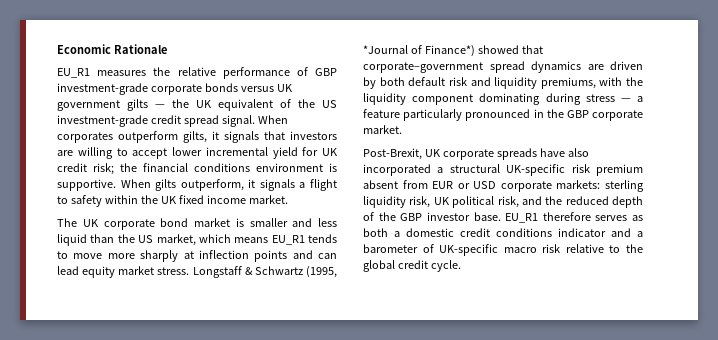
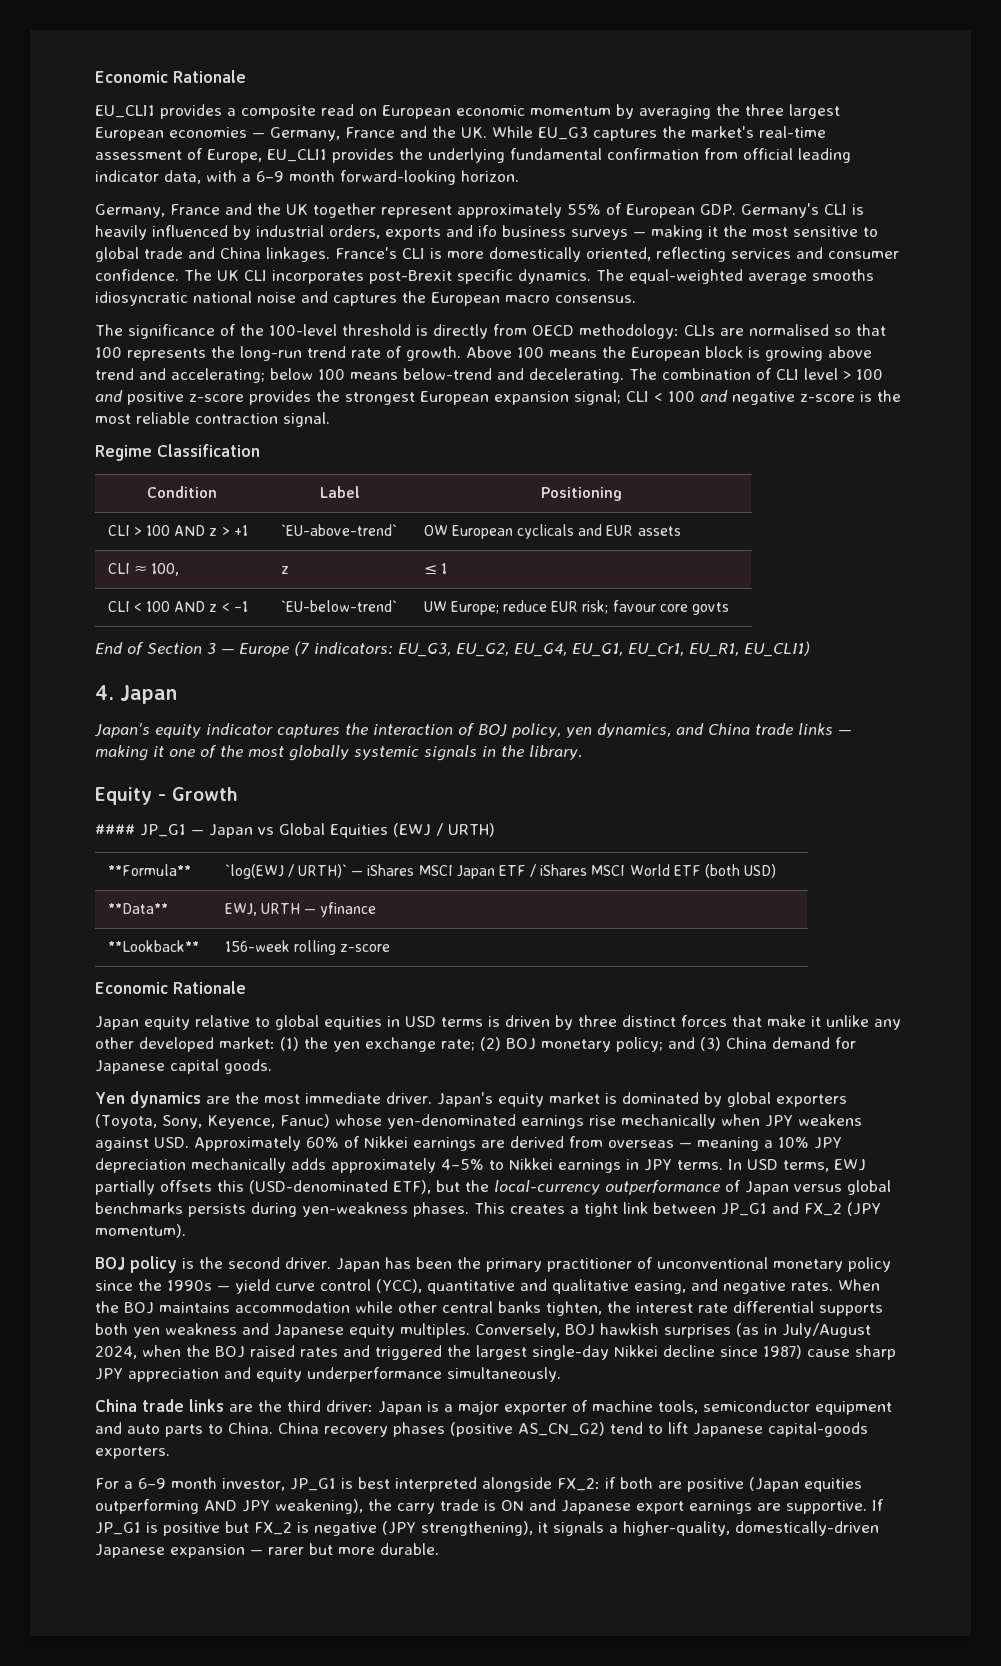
[57,44,167,54] [57,67,337,79] [57,83,293,95] [57,99,337,111] [57,115,288,127] [57,131,337,143] [57,147,338,159] [57,163,337,175] [57,179,337,191] [57,195,288,207] [57,218,337,230] [57,234,337,246] [57,250,337,262] [57,266,337,278] [363,45,543,57] [363,61,643,73] [363,77,643,89] [363,93,643,105] [363,109,643,121] [363,125,402,134] [363,148,589,160] [363,164,643,176] [363,180,644,192] [363,196,643,208] [363,212,643,223] [363,228,643,237] [363,244,643,256] [363,260,461,272] Economic Rationale // EU_R1 measures the relative performance of GBP investment-grade corporate bonds versus UK government gilts — the UK equivalent of the US investment-grade credit spread signal. When corporates outperform gilts, it signals that investors are willing to accept lower incremental yield for UK credit risk; the financial conditions environment is supportive. When gilts outperform, it signals a flight to safety within the UK fixed income market. // The UK corporate bond market is smaller and less liquid than the US market, which means EU_R1 tends to move more sharply at inflection points and can lead equity market stress. Longstaff & Schwartz (1995, *Journal of Finance*) showed that corporate–government spread dynamics are driven by both default risk and liquidity premiums, with the liquidity component dominating during stress — a feature particularly pronounced in the GBP corporate market. // Post-Brexit, UK corporate spreads have also incorporated a structural UK-specific risk premium absent from EUR or USD corporate markets: sterling liquidity risk, UK political risk, and the reduced depth of the GBP investor base. EU_R1 therefore serves as both a domestic credit conditions indicator and a barometer of UK-specific macro risk relative to the global credit cycle. -> [95,70,246,83] [95,104,840,119] [95,126,826,141] [95,148,851,163] [95,170,519,185] [95,203,864,218] [95,225,878,240] [95,247,899,262] [95,269,874,284] [95,291,636,306] [95,324,886,339] [95,346,872,361] [95,368,883,383] [95,390,901,405] [95,412,330,427] [95,444,260,461] [147,486,217,498] [320,486,360,498] [541,487,622,501] [107,525,248,536] [280,524,397,536] [423,524,681,539] [107,563,180,576] [280,566,289,574] [423,563,447,574] [107,601,248,612] [280,600,397,612] [423,600,729,615] [95,641,810,657] [95,685,177,704] [94,723,851,738] [95,745,582,761] [95,787,238,805] [95,823,495,838] [107,864,191,876] [224,864,777,879] [107,903,168,914] [224,902,377,917] [107,940,199,952] [224,940,391,955] [95,981,246,994] [95,1015,901,1030] [95,1037,856,1052] [95,1059,272,1074] [95,1091,847,1108] [95,1114,862,1129] [95,1136,842,1151] [95,1158,866,1173] [95,1180,891,1195] [95,1202,881,1217] [95,1224,186,1238] [95,1256,891,1273] [95,1279,880,1294] [95,1301,883,1316] [95,1323,871,1338] [95,1345,896,1360] [95,1367,561,1382] [95,1399,892,1415] [95,1422,868,1437] [95,1446,170,1459] [95,1477,862,1492] [95,1499,884,1514] [95,1521,879,1536] [95,1543,439,1558] Economic Rationale // EU_CLI1 provides a composite read on European economic momentum by averaging the three largest European economies — Germany, France and the UK. While EU_G3 captures the market's real-time assessment of Europe, EU_CLI1 provides the underlying fundamental confirmation from official leading indicator data, with a 6–9 month forward-looking horizon. // Germany, France and the UK together represent approximately 55% of European GDP. Germany's CLI is heavily influenced by industrial orders, exports and ifo business surveys — making it the most sensitive to global trade and China linkages. France's CLI is more domestically oriented, reflecting services and consumer confidence. The UK CLI incorporates post-Brexit specific dynamics. The equal-weighted average smooths idiosyncratic national noise and captures the European macro consensus. // The significance of the 100-level threshold is directly from OECD methodology: CLIs are normalised so that 100 represents the long-run trend rate of growth. Above 100 means the European block is growing above trend and accelerating; below 100 means below-trend and decelerating. The combination of CLI level > 100 and positive z-score provides the strongest European expansion signal; CLI < 100 and negative z-score is the most reliable contraction signal. // Regime Classification // Condition | Label | Positioning // CLI > 100 AND z > +1 | `EU-above-trend` | OW European cyclicals and EUR assets // CLI ≈ 100, | z | ≤ 1 // CLI < 100 AND z < −1 | `EU-below-trend` | UW Europe; reduce EUR risk; favour core govts // End of Section 3 — Europe (7 indicators: EU_G3, EU_G2, EU_G4, EU_G1, EU_Cr1, EU_R1, EU_CLI1) // 4. Japan // Japan's equity indicator captures the interaction of BOJ policy, yen dynamics, and China trade links — making it one of the most globally systemic signals in the library. // Equity - Growth // #### JP_G1 — Japan vs Global Equities (EWJ / URTH) // **Formula** | `log(EWJ / URTH)` — iShares MSCI Japan ETF / iShares MSCI World ETF (both USD) // **Data** | EWJ, URTH — yfinance // **Lookback** | 156-week rolling z-score // Economic Rationale // Japan equity relative to global equities in USD terms is driven by three distinct forces that make it unlike any other developed market: (1) the yen exchange rate; (2) BOJ monetary policy; and (3) China demand for Japanese capital goods. // Yen dynamics are the most immediate driver. Japan's equity market is dominated by global exporters (Toyota, Sony, Keyence, Fanuc) whose yen-denominated earnings rise mechanically when JPY weakens against USD. Approximately 60% of Nikkei earnings are derived from overseas — meaning a 10% JPY depreciation mechanically adds approximately 4–5% to Nikkei earnings in JPY terms. In USD terms, EWJ partially offsets this (USD-denominated ETF), but the local-currency outperformance of Japan versus global benchmarks persists during yen-weakness phases. This creates a tight link between JP_G1 and FX_2 (JPY momentum). // BOJ policy is the second driver. Japan has been the primary practitioner of unconventional monetary policy since the 1990s — yield curve control (YCC), quantitative and qualitative easing, and negative rates. When the BOJ maintains accommodation while other central banks tighten, the interest rate differential supports both yen weakness and Japanese equity multiples. Conversely, BOJ hawkish surprises (as in July/August 2024, when the BOJ raised rates and triggered the largest single-day Nikkei decline since 1987) cause sharp JPY appreciation and equity underperformance simultaneously. // China trade links are the third driver: Japan is a major exporter of machine tools, semiconductor equipment and auto parts to China. China recovery phases (positive AS_CN_G2) tend to lift Japanese capital-goods exporters. // For a 6–9 month investor, JP_G1 is best interpreted alongside FX_2: if both are positive (Japan equities outperforming AND JPY weakening), the carry trade is ON and Japanese export earnings are supportive. If JP_G1 is positive but FX_2 is negative (JPY strengthening), it signals a higher-quality, domestically-driven Japanese expansion — rarer but more durable.

